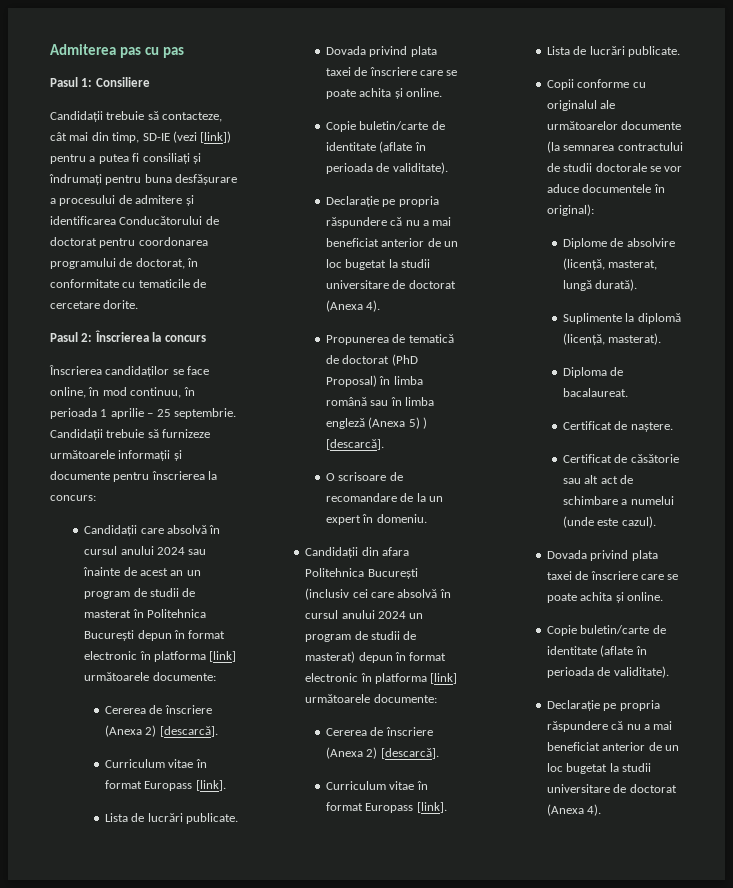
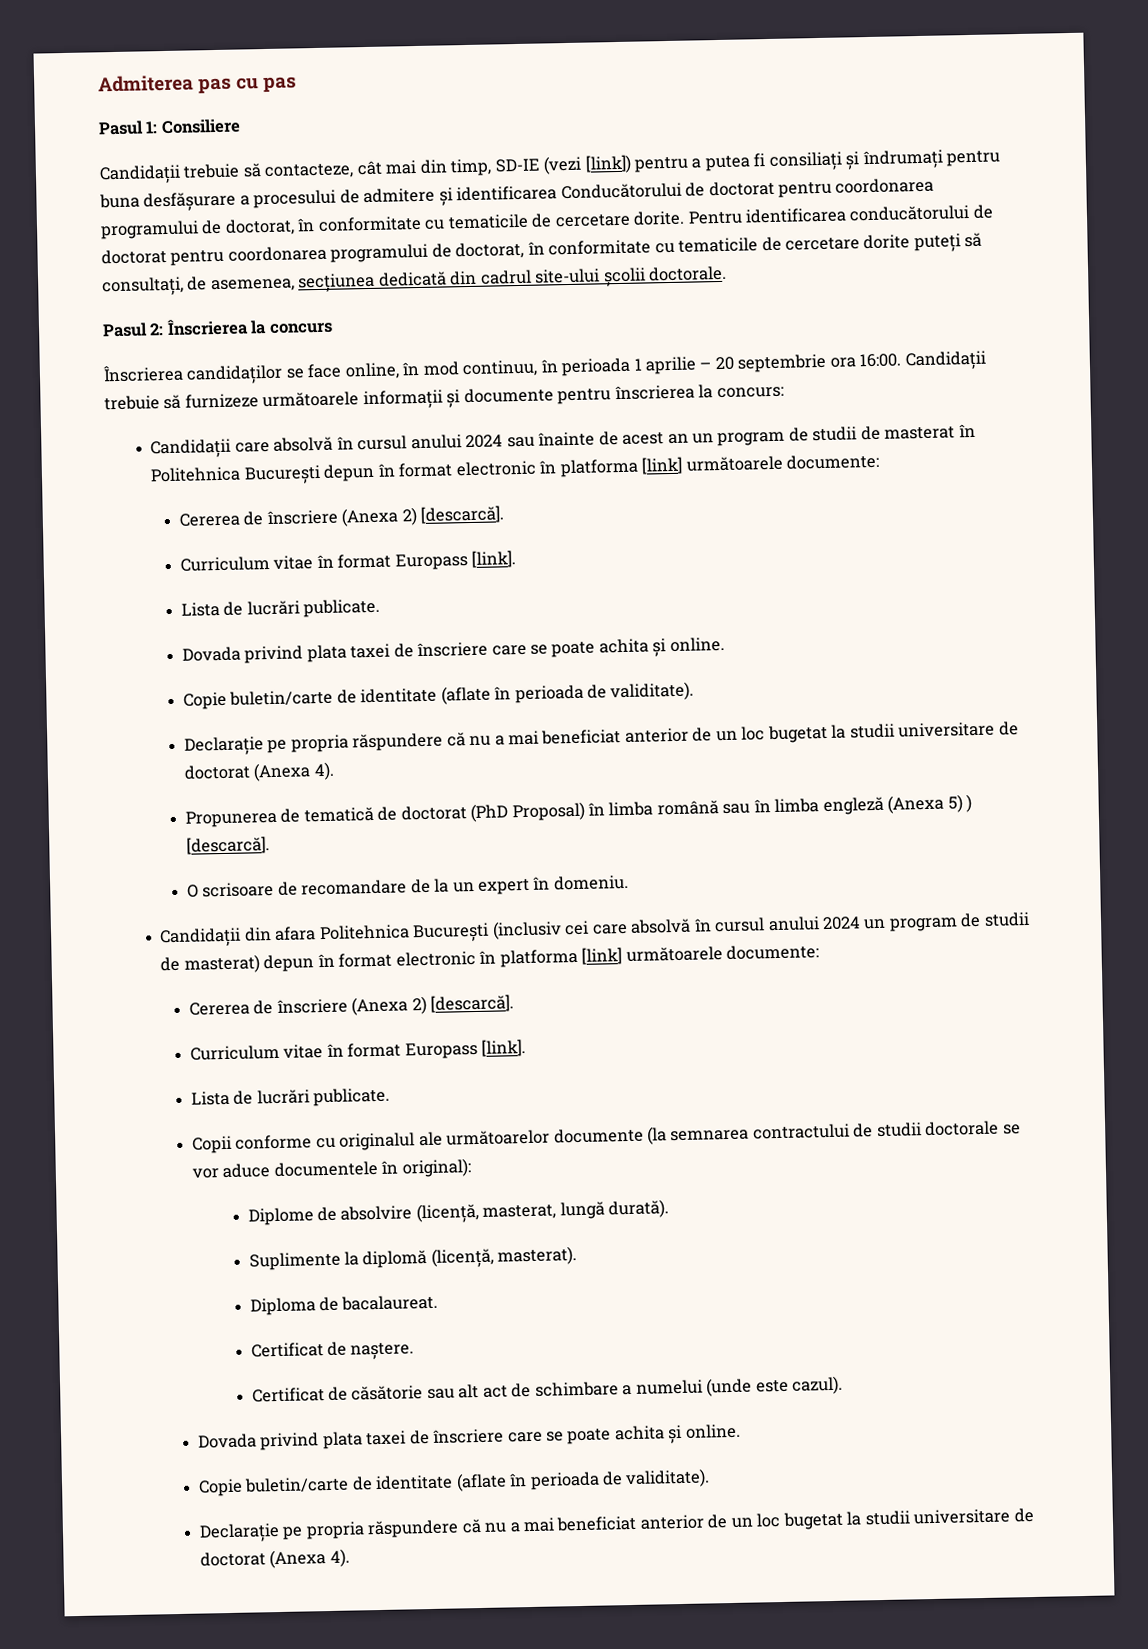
(139, 304) none -> [687,204,994,225] [101,232,983,266] [102,265,728,297] Pentru identificarea conducătorului de doctorat pentru coordonarea programului de doctorat, în conformitate cu tematicile de cercetare dorite puteți să consultați, de asemenea, secțiunea dedicată din cadrul site-ului școlii doctorale.
[156,408,236,419] 25 septembrie. -> [714,353,902,373] 20 septembrie ora 16:00.

